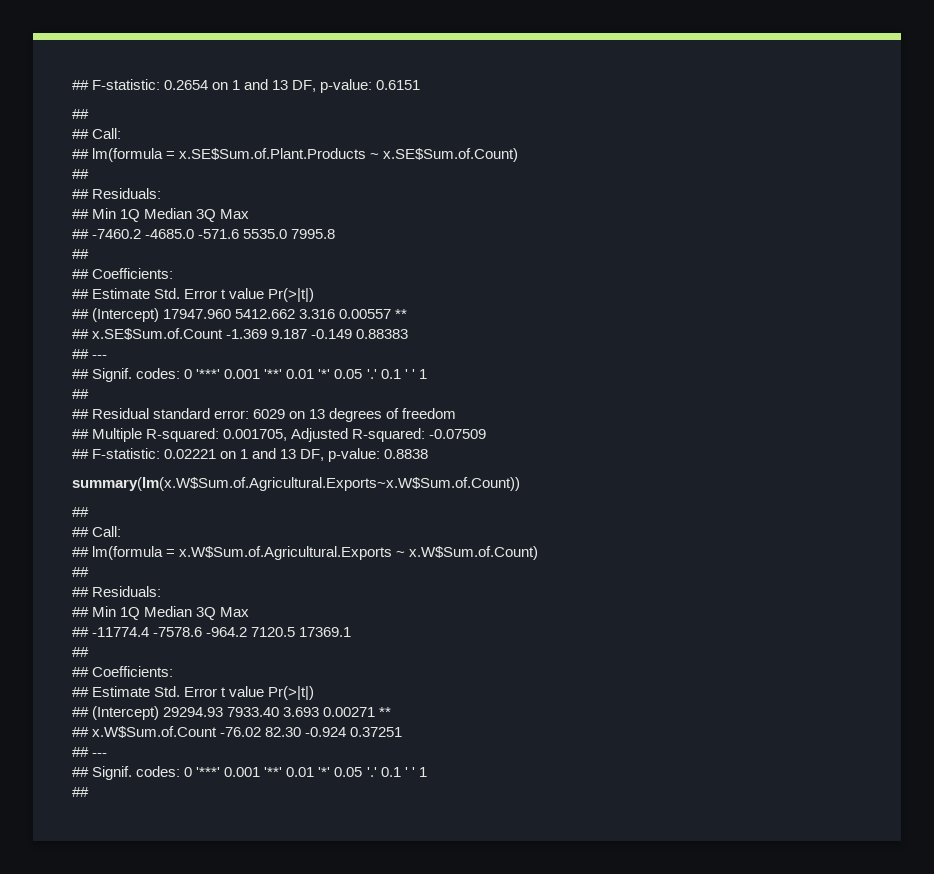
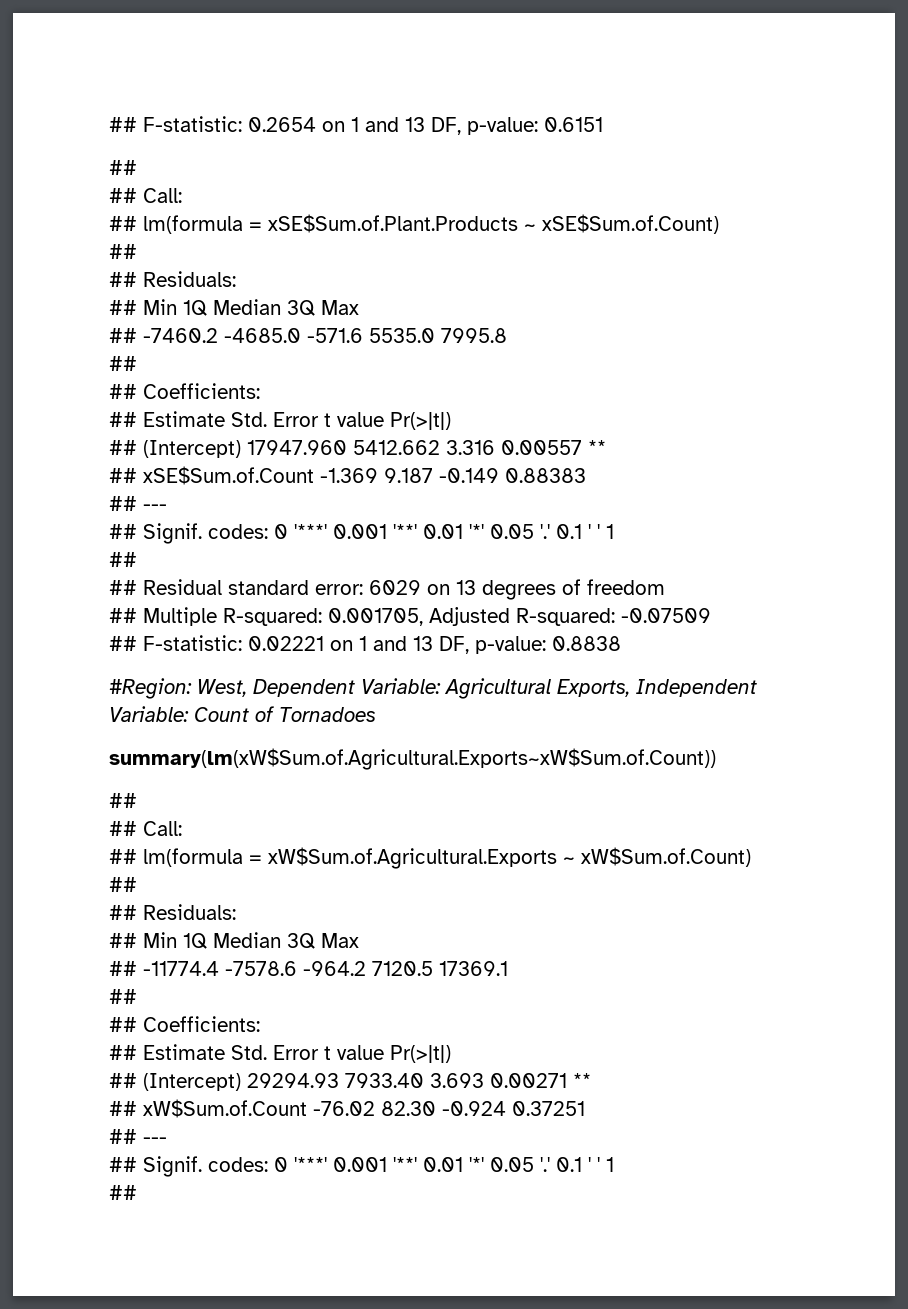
[179,148,519,162] x.SE$Sum.of.Plant.Products ~ x.SE$Sum.of.Count) -> [268,214,719,234] xSE$Sum.of.Plant.Products ~ xSE$Sum.of.Count)
[92,328,224,340] x.SE$Sum.of.Count -> [143,466,314,485] xSE$Sum.of.Count
[72,477,520,491] [72,507,89,517] [72,526,122,537] [72,546,539,560] summary(lm(x.W$Sum.of.Agricultural.Exports~x.W$Sum.of.Count)) // ## // ## Call: // ## lm(formula = x.W$Sum.of.Agricultural.Exports ~ x.W$Sum.of.Count) -> [109,678,757,699] [109,706,376,722] [109,748,716,770] [109,793,137,808] [109,821,182,836] [109,847,751,869] #Region: West, Dependent Variable: Agricultural Exports, Independent Variable: Count of Tornadoes // summary(lm(xW$Sum.of.Agricultural.Exports~xW$Sum.of.Count)) // ## // ## Call: // ## lm(formula = xW$Sum.of.Agricultural.Exports ~ xW$Sum.of.Count)
[92,726,218,738] x.W$Sum.of.Count -> [143,1099,307,1118] xW$Sum.of.Count

